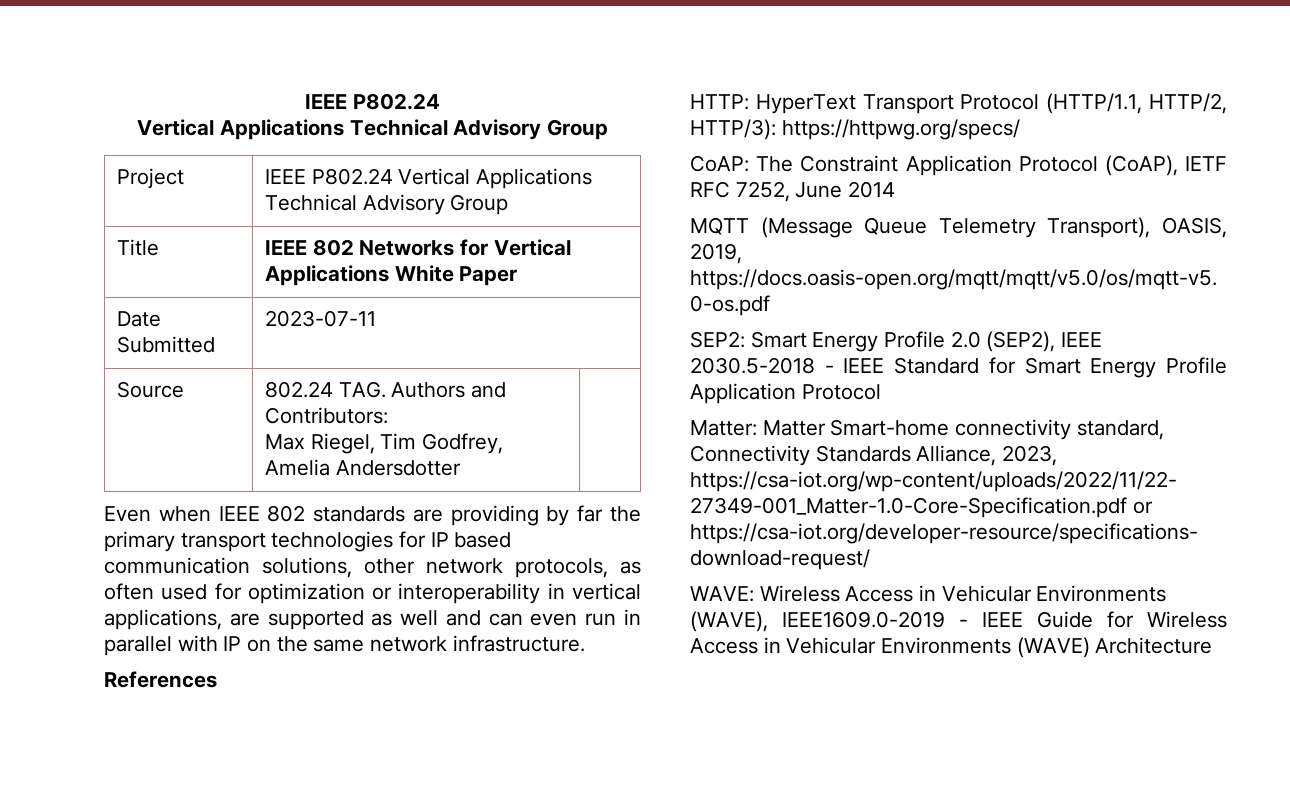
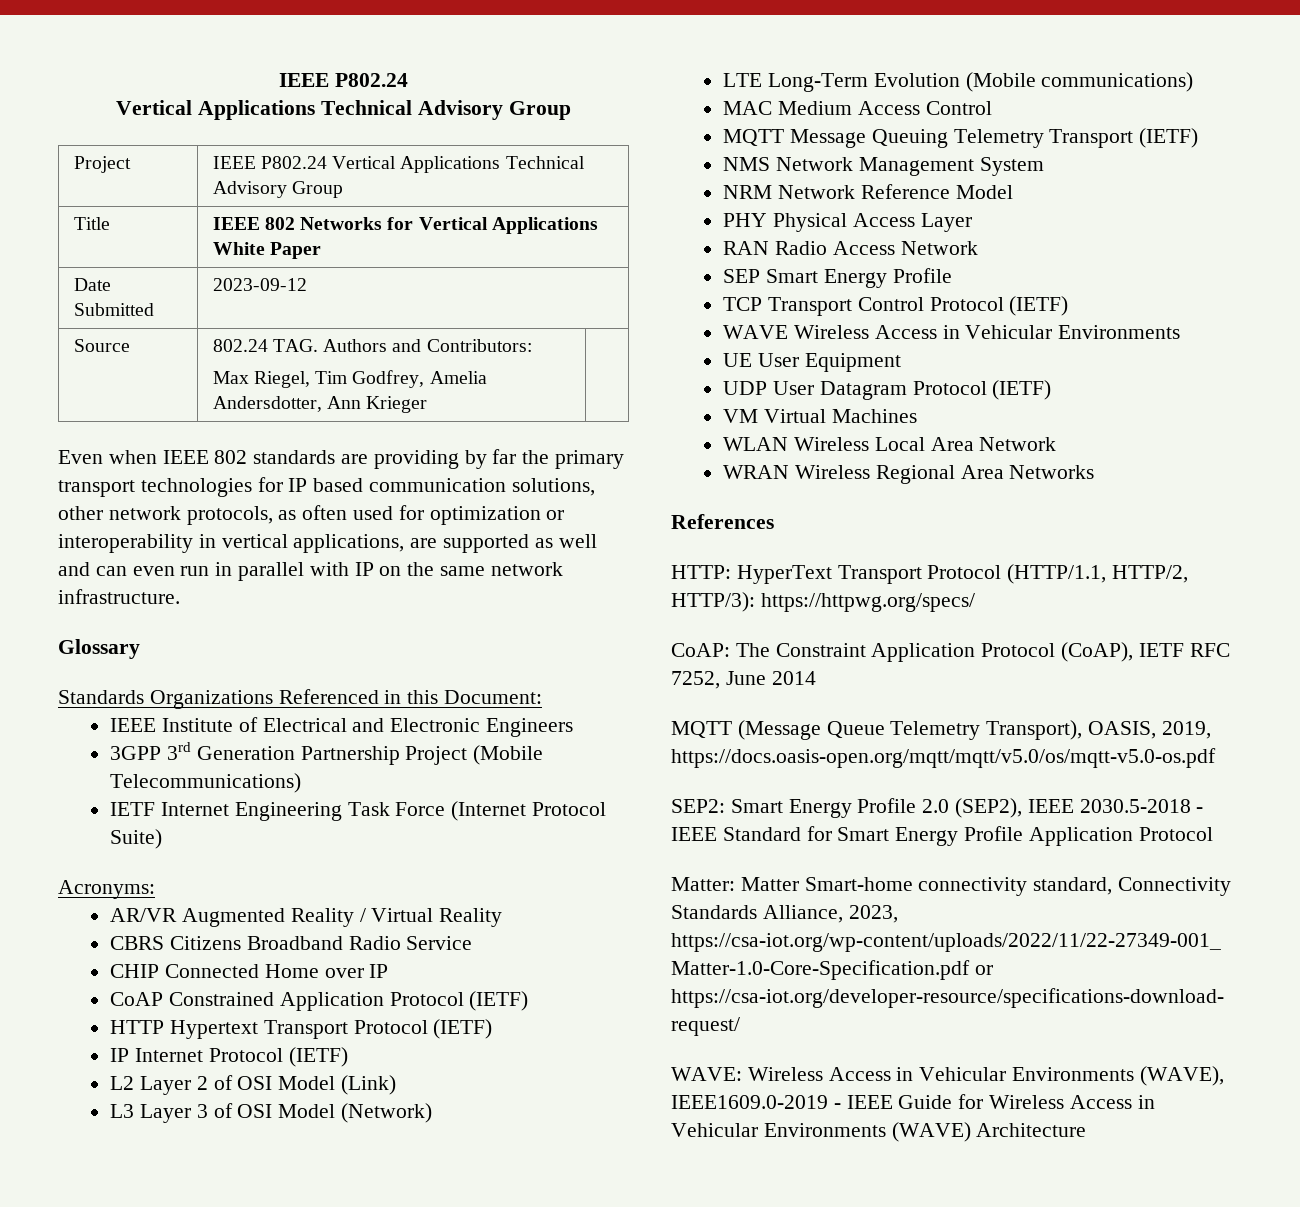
[264,310,376,327] 2023-07-11 -> [212,278,307,291] 2023-09-12
[335,460,461,476] Andersdotter -> [212,396,428,413] Andersdotter, Ann Krieger
(585, 643) none -> [58,639,140,659] [58,689,543,709] [110,717,573,737] [110,742,544,765] [110,773,302,793] [110,801,606,821] [110,829,163,849] [58,880,155,899] [110,908,503,927] [110,936,473,950] [110,964,389,978] [110,991,529,1011] [110,1019,493,1039] [110,1047,348,1067] [110,1075,396,1095] [110,1103,432,1123] [723,72,1194,92] [723,101,992,115] [723,128,1199,148] [723,157,1044,176] [723,184,1013,199] [723,213,972,232] [723,241,978,255] [723,268,952,288] [723,296,1069,316] [723,325,1181,339] [723,353,901,372] [723,380,1052,400] [723,409,917,423] [723,437,1057,451] [723,465,1095,484] // Glossary // Standards Organizations Referenced in this Document: // IEEE Institute of Electrical and Electronic Engineers // 3GPP 3rd Generation Partnership Project (Mobile Telecommunications) // IETF Internet Engineering Task Force (Internet Protocol Suite) // Acronyms: // AR/VR Augmented Reality / Virtual Reality // CBRS Citizens Broadband Radio Service // CHIP Connected Home over IP // CoAP Constrained Application Protocol (IETF) // HTTP Hypertext Transport Protocol (IETF) // IP Internet Protocol (IETF) // L2 Layer 2 of OSI Model (Link) // L3 Layer 3 of OSI Model (Network) // LTE Long-Term Evolution (Mobile communications) // MAC Medium Access Control // MQTT Message Queuing Telemetry Transport (IETF) // NMS Network Management System // NRM Network Reference Model // PHY Physical Access Layer // RAN Radio Access Network // SEP Smart Energy Profile // TCP Transport Control Protocol (IETF) // WAVE Wireless Access in Vehicular Environments // UE User Equipment // UDP User Datagram Protocol (IETF) // VM Virtual Machines // WLAN Wireless Local Area Network // WRAN Wireless Regional Area Networks

